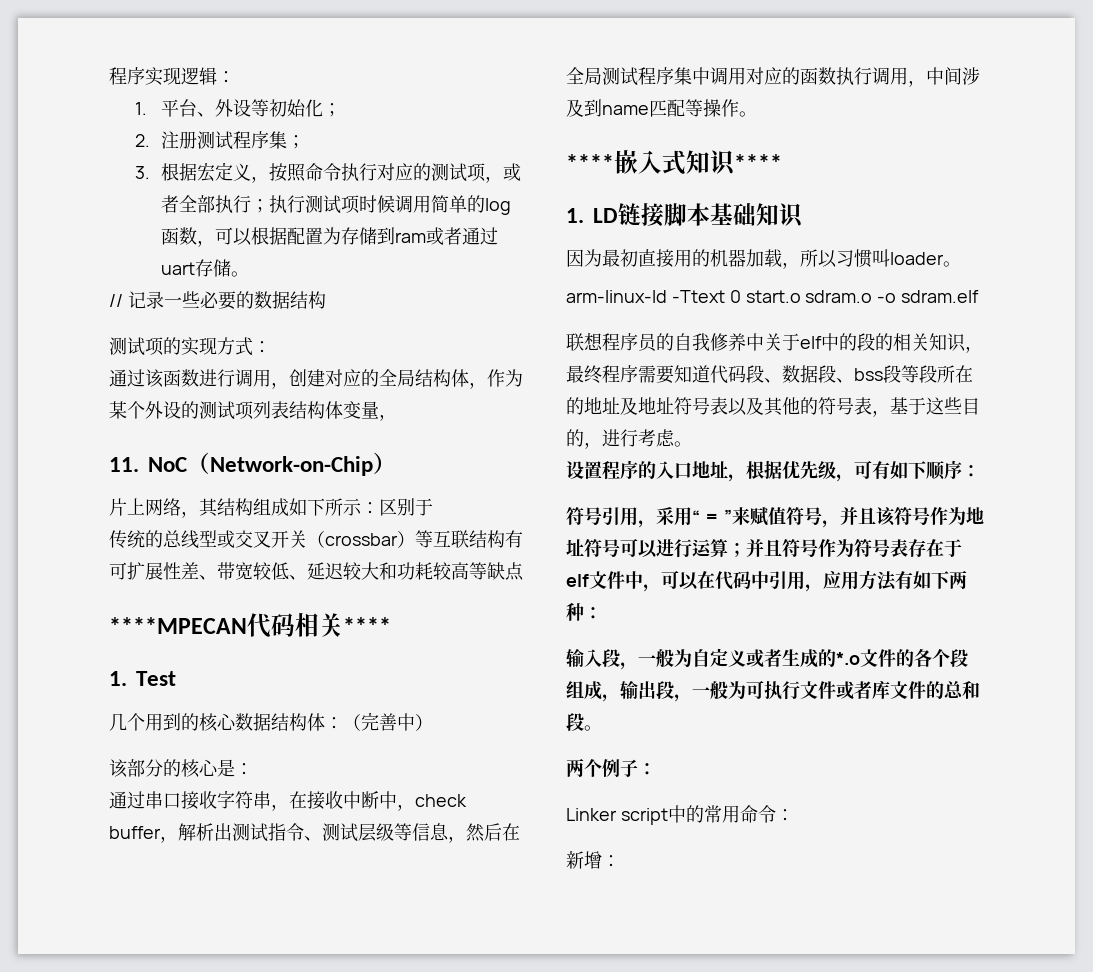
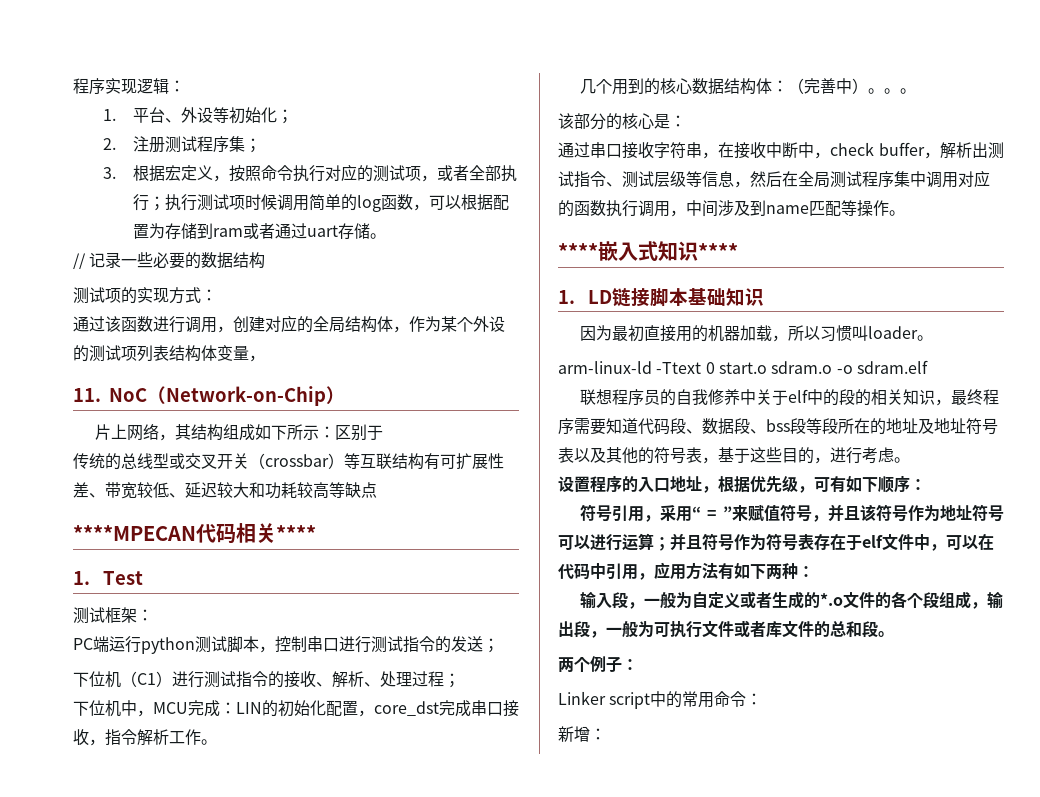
(176, 678) none -> [73,607,153,624] [73,636,499,654] [73,671,460,688] [73,700,519,717] [73,729,217,746] // 测试框架： // PC端运行python测试脚本，控制串口进行测试指令的发送； // 下位机（C1）进行测试指令的接收、解析、处理过程； // 下位机中，MCU完成：LIN的初始化配置，core_dst完成串口接收，指令解析工作。
(433, 722) none -> [867,88,916,94] 。。。

